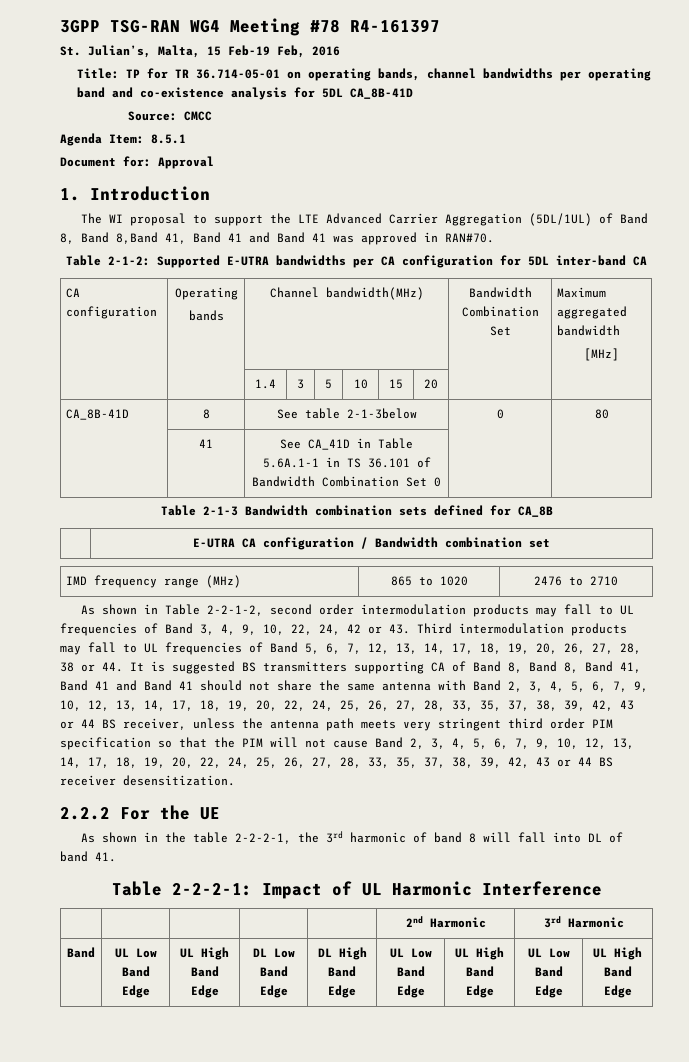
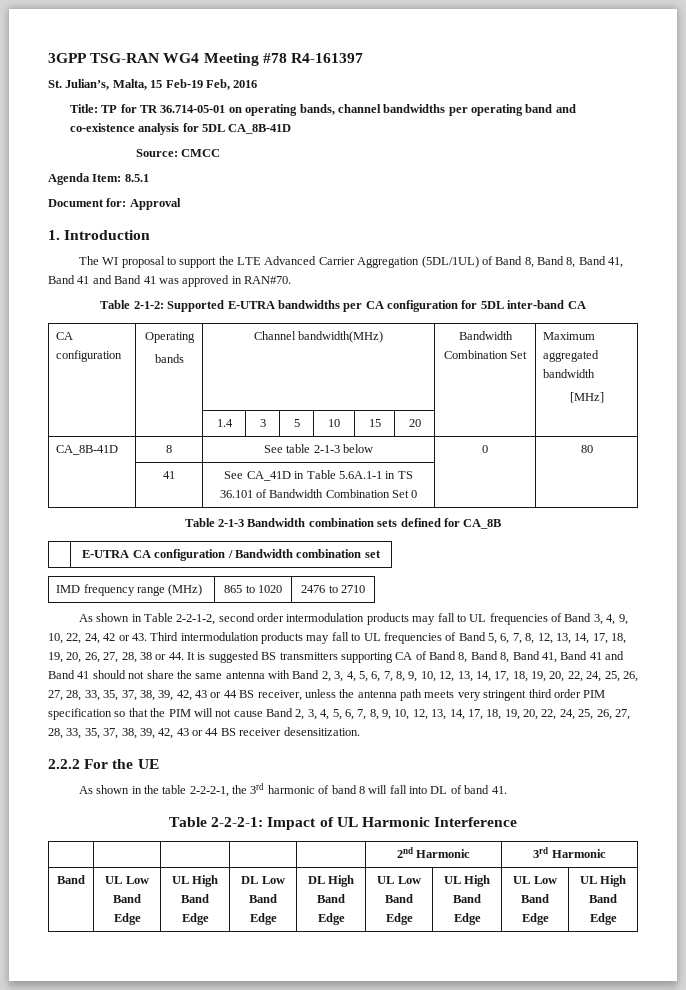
[116,232,158,244] 8,Band -> [566,256,606,268] 8, Band
[346,408,417,419] 2-1-3below -> [313,444,374,453] 2-1-3 below
(361, 648) none -> [525,633,535,644] 8,
(627, 686) none -> [396,671,405,682] 8,
(529, 743) none -> [369,709,379,720] 8,

